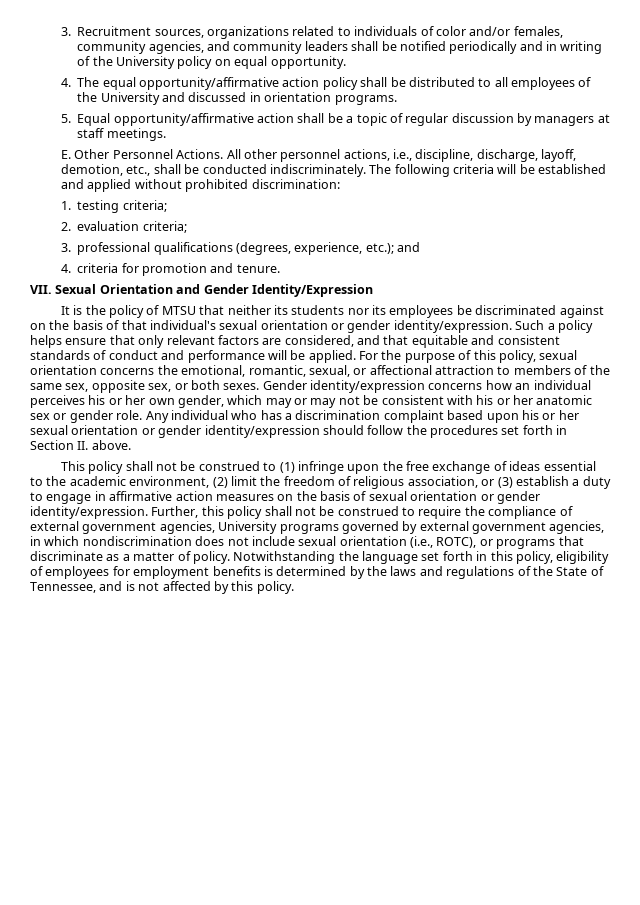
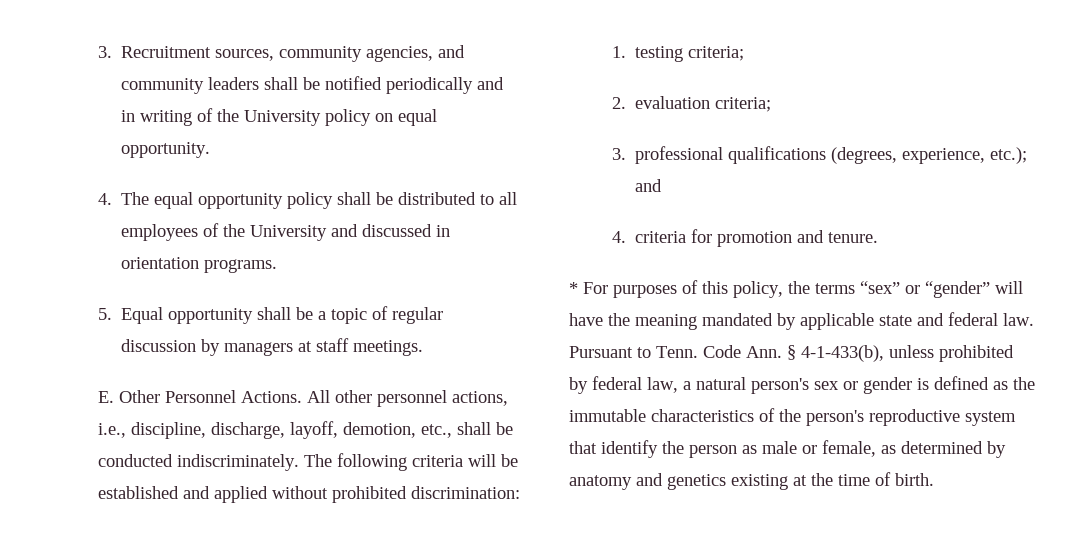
[207,26,563,39] organizations related to individuals of color and/or females, -> (275, 55) none
[139,77,320,90] opportunity/affirmative action -> [198,193,284,209] opportunity
[113,113,295,126] opportunity/affirmative action -> [168,308,254,324] opportunity
[30,284,373,297] [60,305,604,318] [30,320,593,333] [30,335,560,348] [30,350,578,363] [30,365,610,377] [30,380,591,393] [30,395,593,408] [30,410,579,423] [30,425,568,438] [30,440,131,450] [60,461,596,474] [30,476,611,489] [30,491,540,504] [30,506,573,519] [30,521,605,534] [30,536,584,549] [30,551,610,564] [30,566,604,579] [30,581,294,594] VII. Sexual Orientation and Gender Identity/Expression // It is the policy of MTSU that neither its students nor its employees be discriminated against on the basis of that individual's sexual orientation or gender identity/expression. Such a policy helps ensure that only relevant factors are considered, and that equitable and consistent standards of conduct and performance will be applied. For the purpose of this policy, sexual orientation concerns the emotional, romantic, sexual, or affectional attraction to members of the same sex, opposite sex, or both sexes. Gender identity/expression concerns how an individual perceives his or her own gender, which may or may not be consistent with his or her anatomic sex or gender role. Any individual who has a discrimination complaint based upon his or her sexual orientation or gender identity/expression should follow the procedures set forth in Section II. above. // This policy shall not be construed to (1) infringe upon the free exchange of ideas essential to the academic environment, (2) limit the freedom of religious association, or (3) establish a duty to engage in affirmative action measures on the basis of sexual orientation or gender identity/expression. Further, this policy shall not be construed to require the compliance of external government agencies, University programs governed by external government agencies, in which nondiscrimination does not include sexual orientation (i.e., ROTC), or programs that discriminate as a matter of policy. Notwithstanding the language set forth in this policy, eligibility of employees for employment benefits is determined by the laws and regulations of the State of Tennessee, and is not affected by this policy. -> [569,280,1023,298] [569,312,1034,330] [569,345,1014,362] [569,376,1035,394] [569,408,1016,426] [569,440,1006,458] [569,472,934,490] * For purposes of this policy, the terms “sex” or “gender” will have the meaning mandated by applicable state and federal law. Pursuant to Tenn. Code Ann. § 4-1-433(b), unless prohibited by federal law, a natural person's sex or gender is defined as the immutable characteristics of the person's reproductive system that identify the person as male or female, as determined by anatomy and genetics existing at the time of birth.

